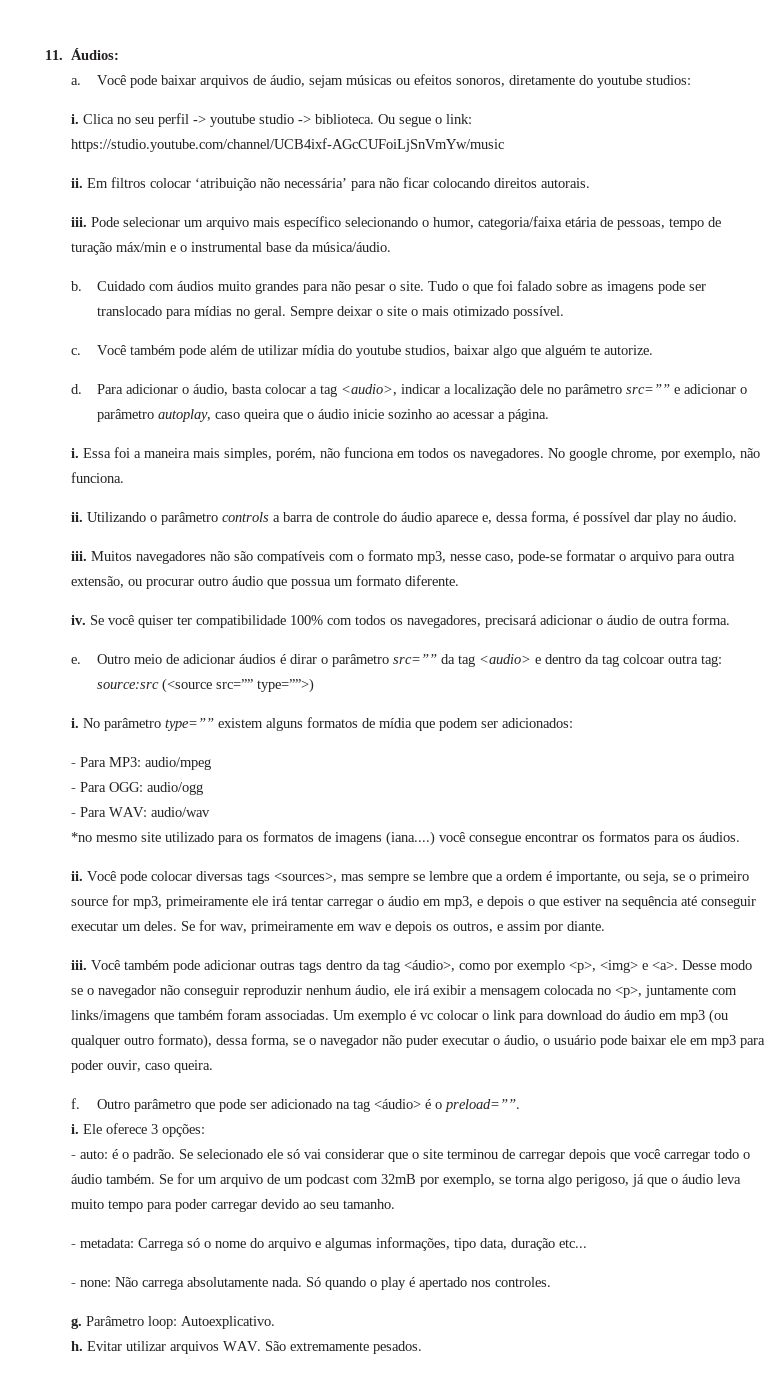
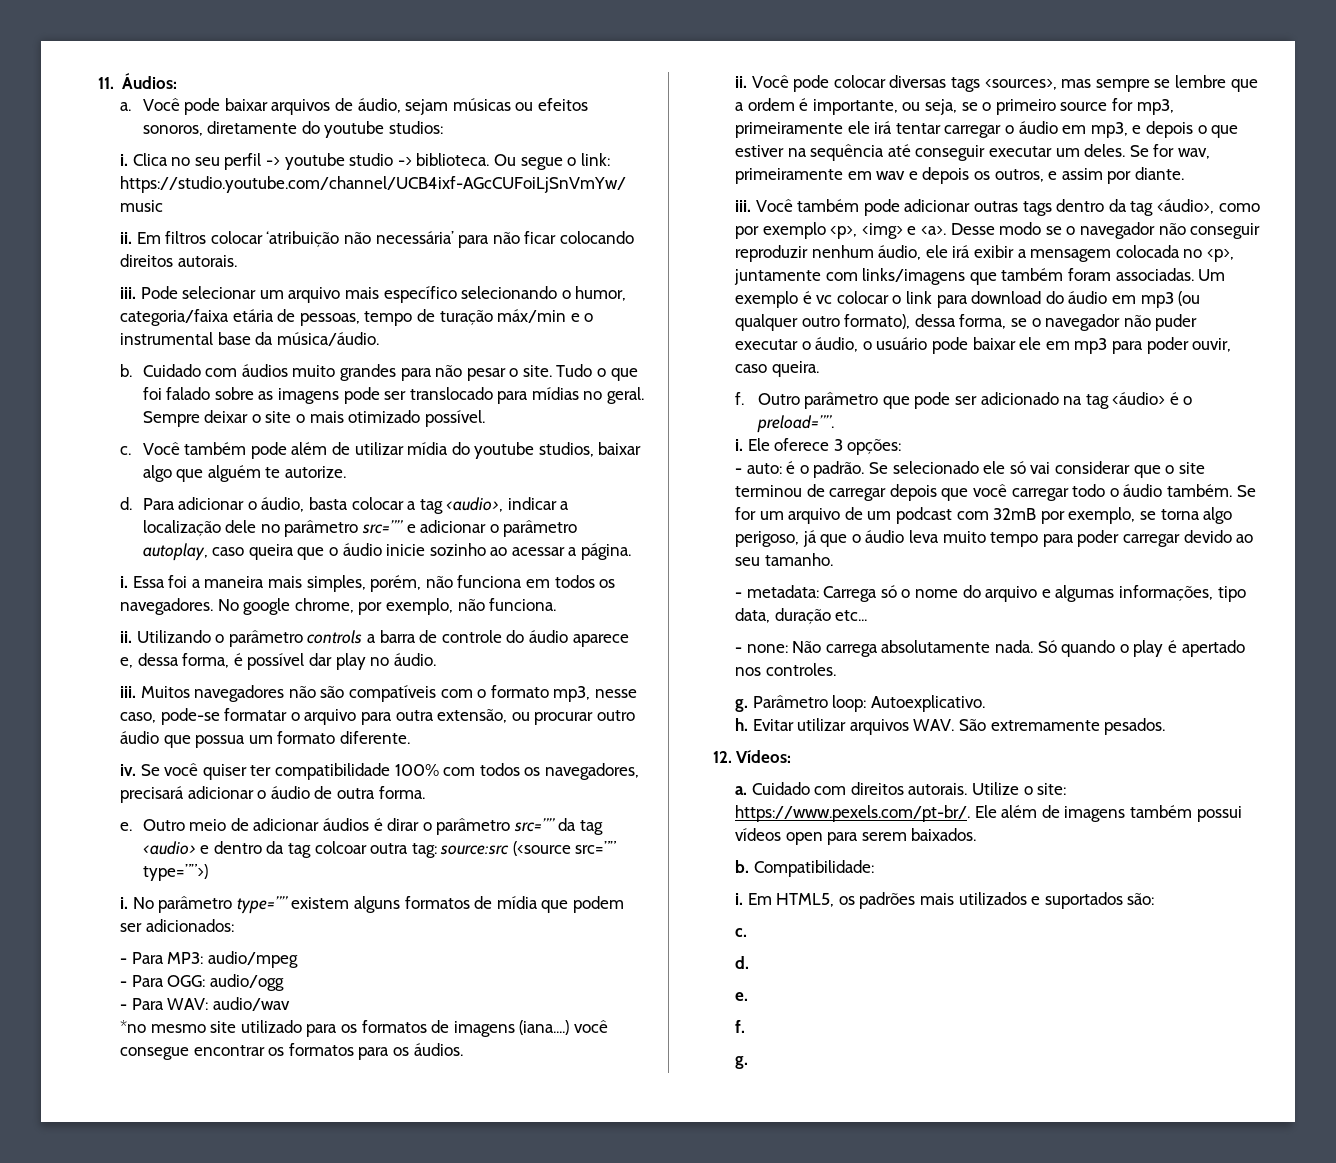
(422, 1347) none -> [712,750,792,763] [735,782,1067,795] [735,805,1242,822] [735,828,977,845] [735,860,874,877] [735,892,1155,909] [735,928,748,937] [735,956,750,969] [735,992,749,1001] [735,1020,746,1033] [735,1056,749,1069] // 12. Vídeos: // a. Cuidado com direitos autorais. Utilize o site: https://www.pexels.com/pt-br/. Ele além de imagens também possui vídeos open para serem baixados. // b. Compatibilidade: // i. Em HTML5, os padrões mais utilizados e suportados são: // c. // d. // e. // f. // g.

